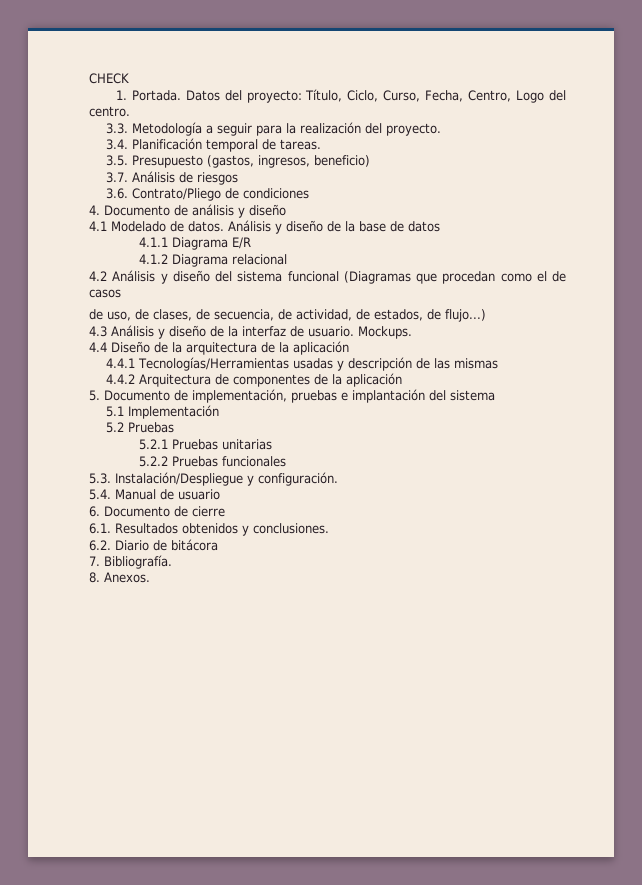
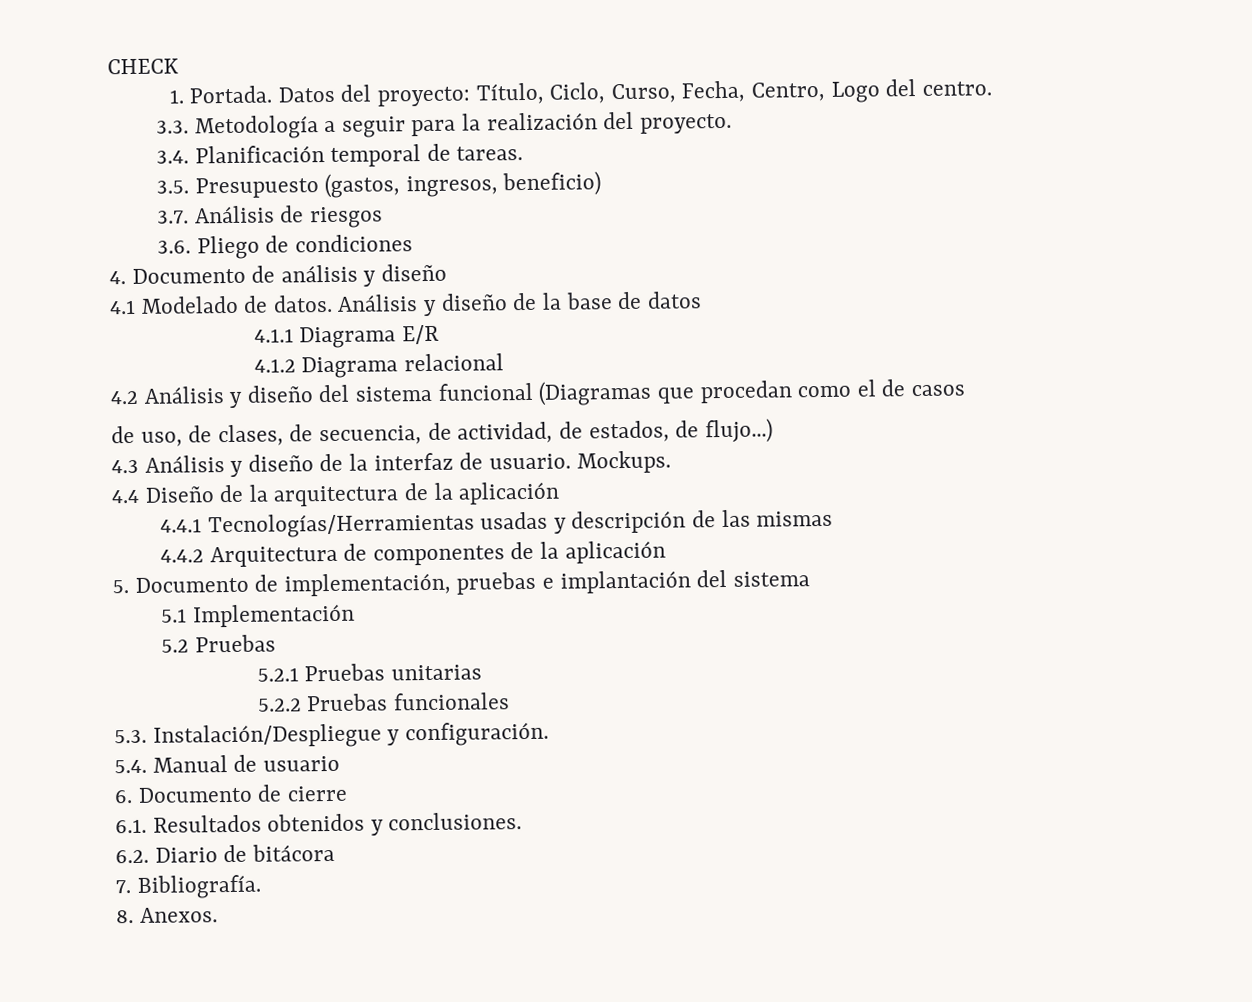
[131,188,221,201] Contrato/Pliego -> [196,235,260,260] Pliego

